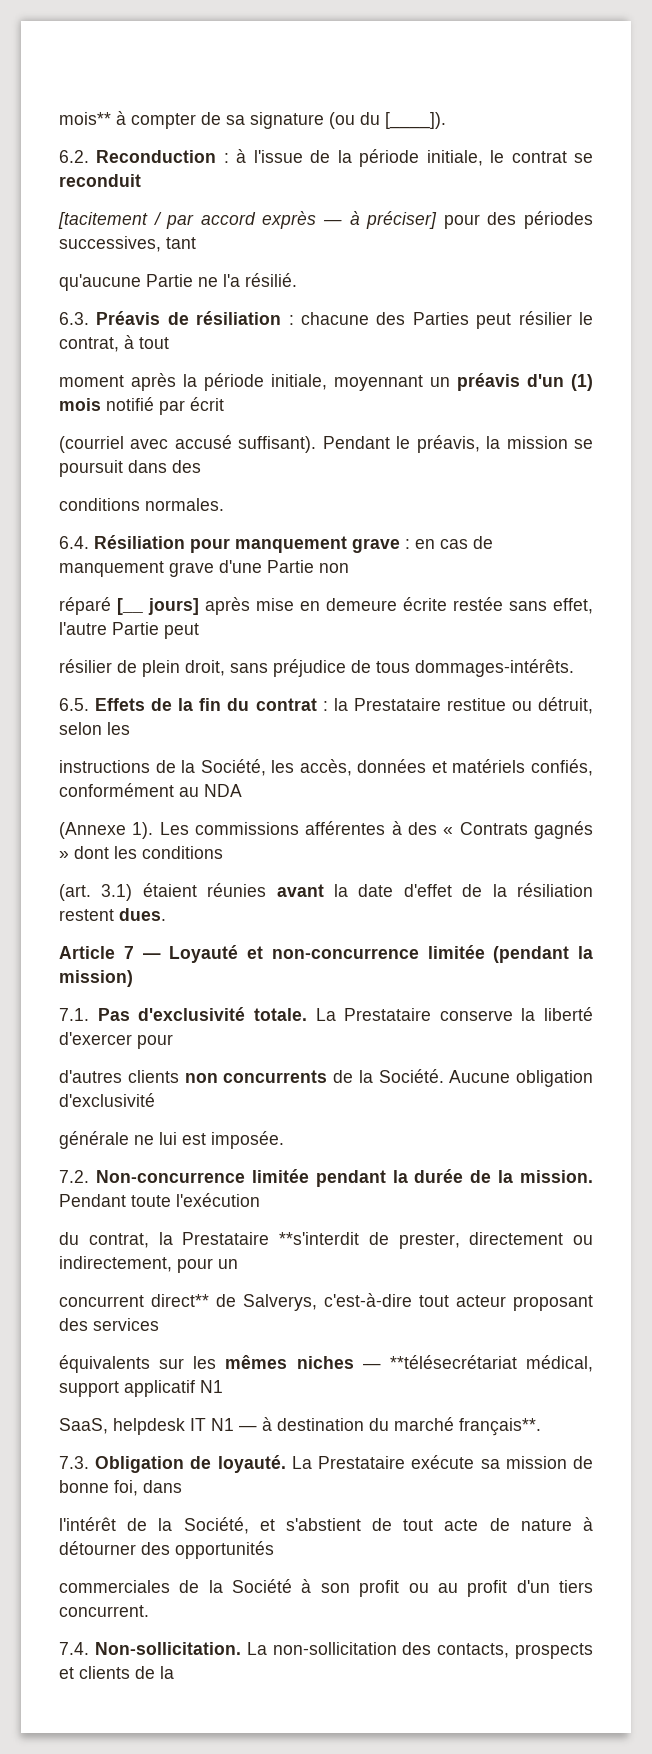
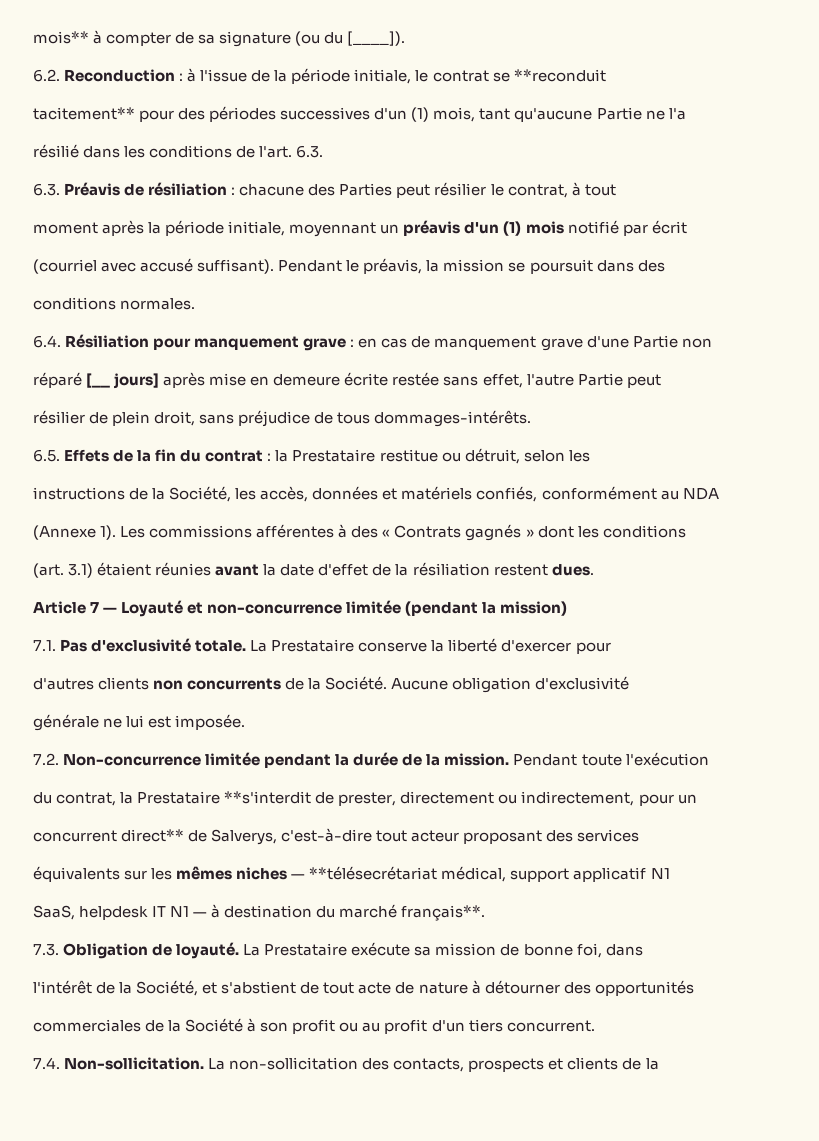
[59,174,141,187] [58,211,594,229] [59,236,161,252] reconduit // [tacitement / par accord exprès — à préciser] pour des périodes successives, -> [513,69,606,82] [33,106,476,122] **reconduit // tacitement** pour des périodes successives d'un (1) mois,
(196, 243) // -> (511, 114) none
[245,273,297,287] résilié. -> [33,144,324,158] // résilié dans les conditions de l'art. 6.3.

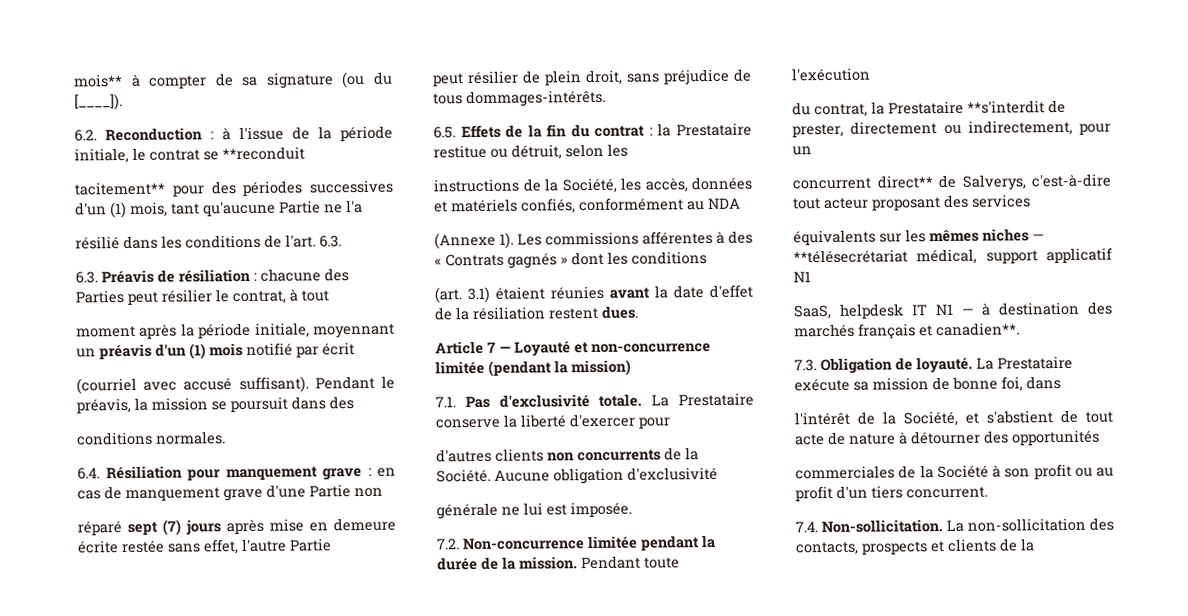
[86,373,160,389] [__ jours] -> [127,519,221,536] sept (7) jours
[626,374,661,388] peut // -> [432,73,464,87] // peut
[316,904,486,921] du marché français**. -> [1087,301,1113,315] [794,322,1020,340] des marchés français et canadien**.

